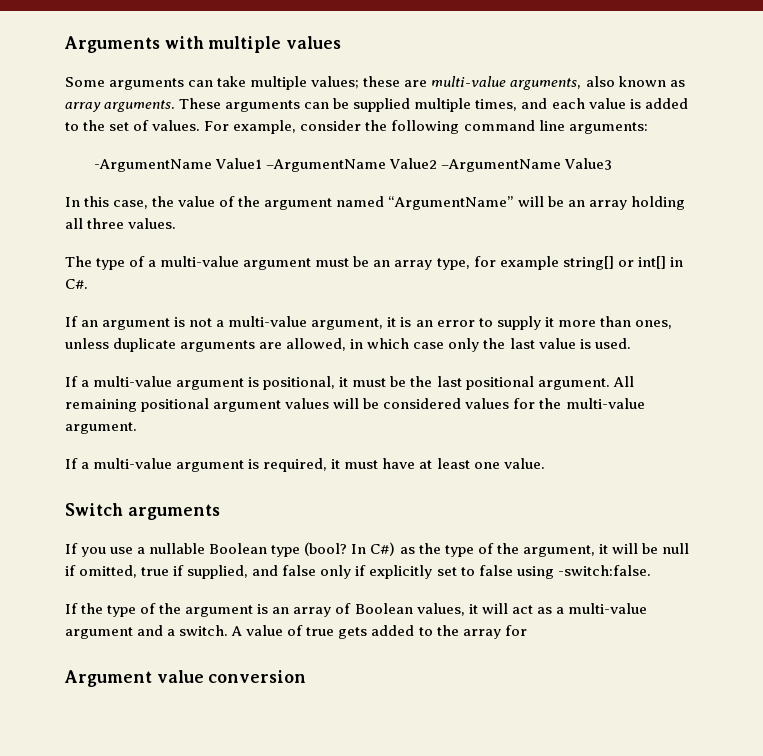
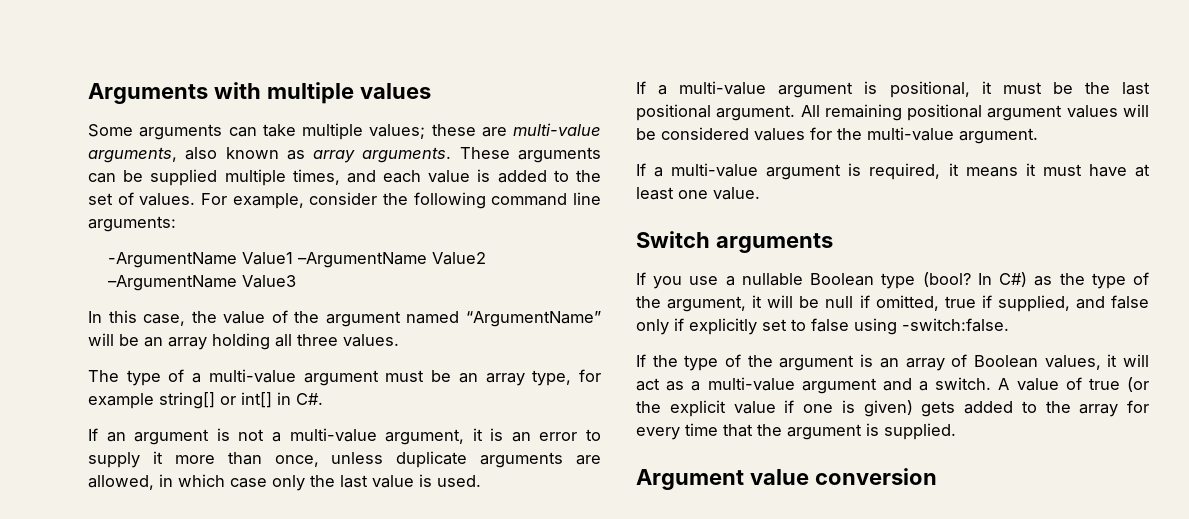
[634,320,672,329] ones, -> [274,455,319,467] once,
(341, 464) none -> [965,163,1036,177] means it
(335, 631) none -> [1127,377,1149,392] [636,400,913,417] (or the explicit value if one is given)
(527, 630) none -> [636,423,956,440] every time that the argument is supplied.

